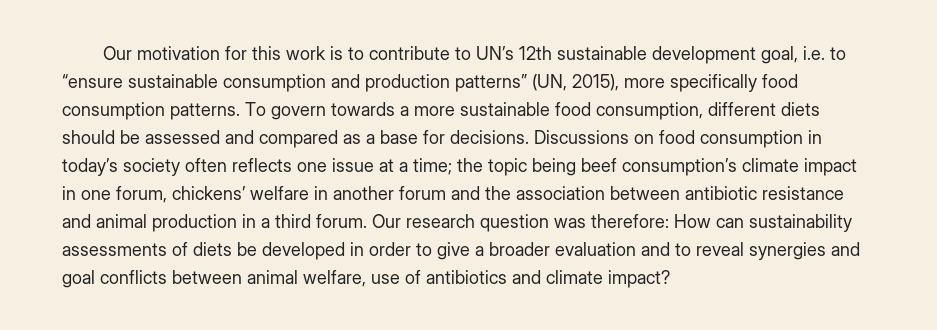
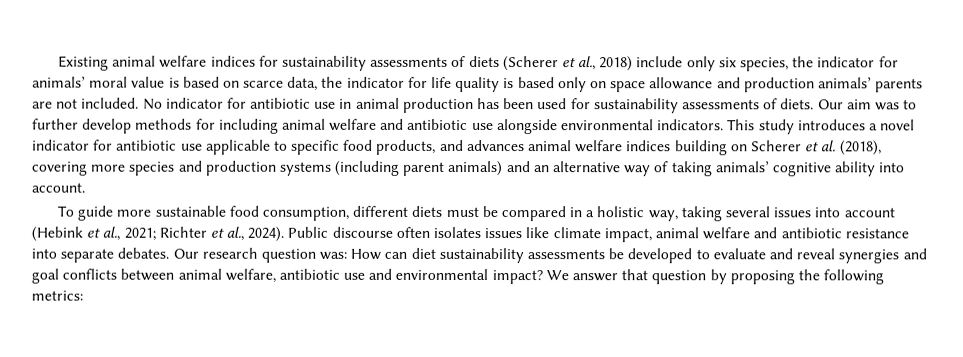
[103,46,847,64] [62,74,798,92] [62,102,409,120] Our motivation for this work is to contribute to UN’s 12th sustainable development goal, i.e. to “ensure sustainable consumption and production patterns” (UN, 2015), more specifically food consumption patterns. To govern towards a -> [58,55,899,72] [32,76,924,93] [32,97,918,114] [32,118,916,135] [32,139,882,156] [32,160,906,177] [31,182,85,193] [57,205,114,221] Existing animal welfare indices for sustainability assessments of diets (Scherer et al., 2018) include only six species, the indicator for animals’ moral value is based on scarce data, the indicator for life quality is based only on space allowance and production animals’ parents are not included. No indicator for antibiotic use in animal production has been used for sustainability assessments of diets. Our aim was to further develop methods for including animal welfare and antibiotic use alongside environmental indicators. This study introduces a novel indicator for antibiotic use applicable to specific food products, and advances animal welfare indices building on Scherer et al. (2018), covering more species and production systems (including parent animals) and an alternative way of taking animals’ cognitive ability into account. // To guide
[62,130,822,148] [62,158,857,176] [62,186,844,203] [62,214,367,232] should be assessed and compared as a base for decisions. Discussions on food consumption in today’s society often reflects one issue at a time; the topic being beef consumption’s climate impact in one forum, chickens’ welfare in another forum and the association between antibiotic resistance and animal production in a third forum. -> [445,206,895,222] [31,226,909,243] [31,247,170,263] must be compared in a holistic way, taking several issues into account (Hebink et al., 2021; Richter et al., 2024). Public discourse often isolates issues like climate impact, animal welfare and antibiotic resistance into separate debates.
[554,214,669,228] was therefore: -> [319,251,348,260] was:
[749,214,852,232] [62,242,691,260] sustainability assessments of diets be developed in order to give a broader evaluation and to -> [410,247,793,264] diet sustainability assessments be developed to evaluate and
[371,270,670,288] use of antibiotics and climate impact? -> [278,268,885,285] [31,290,83,301] antibiotic use and environmental impact? We answer that question by proposing the following metrics:

